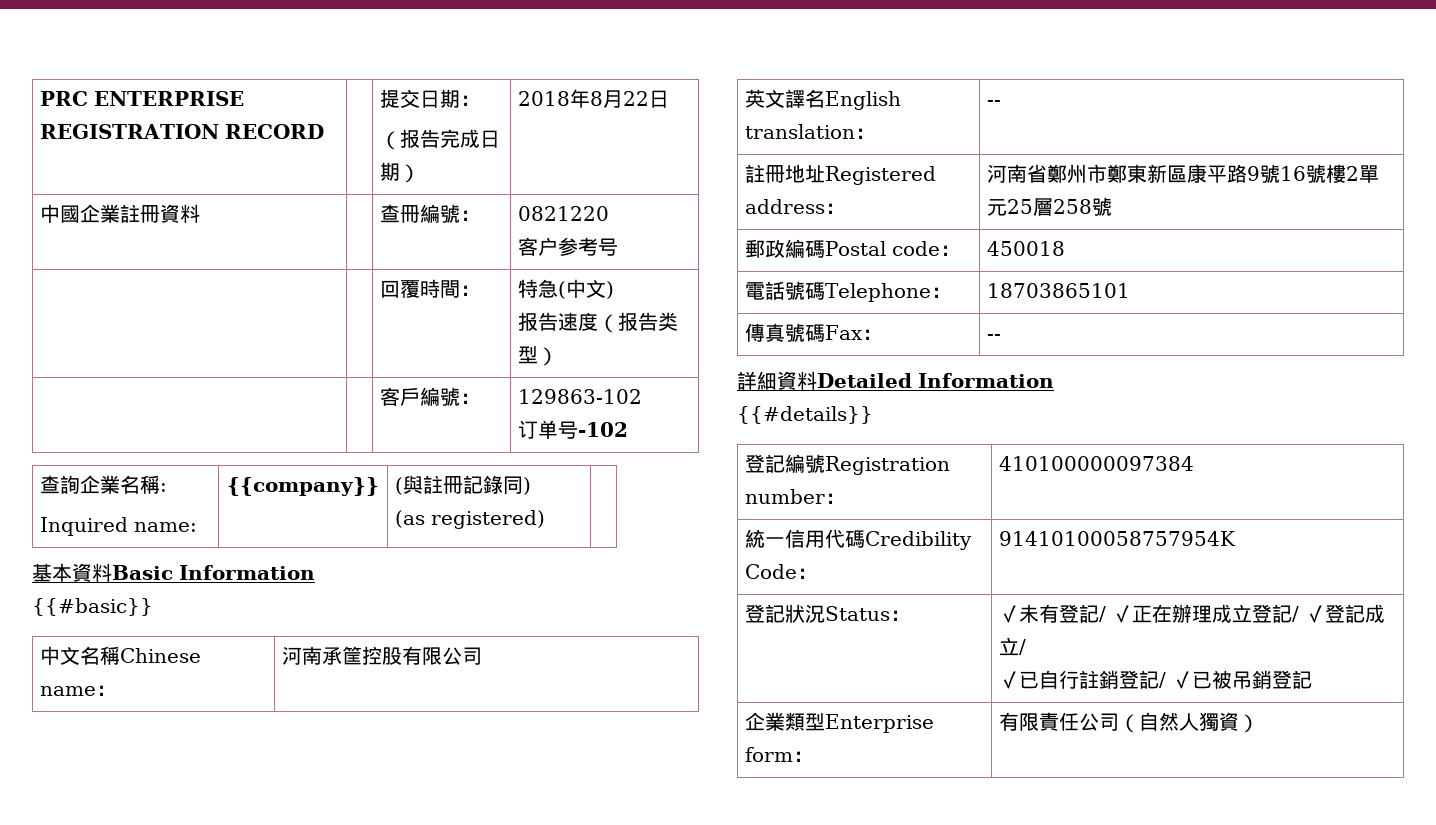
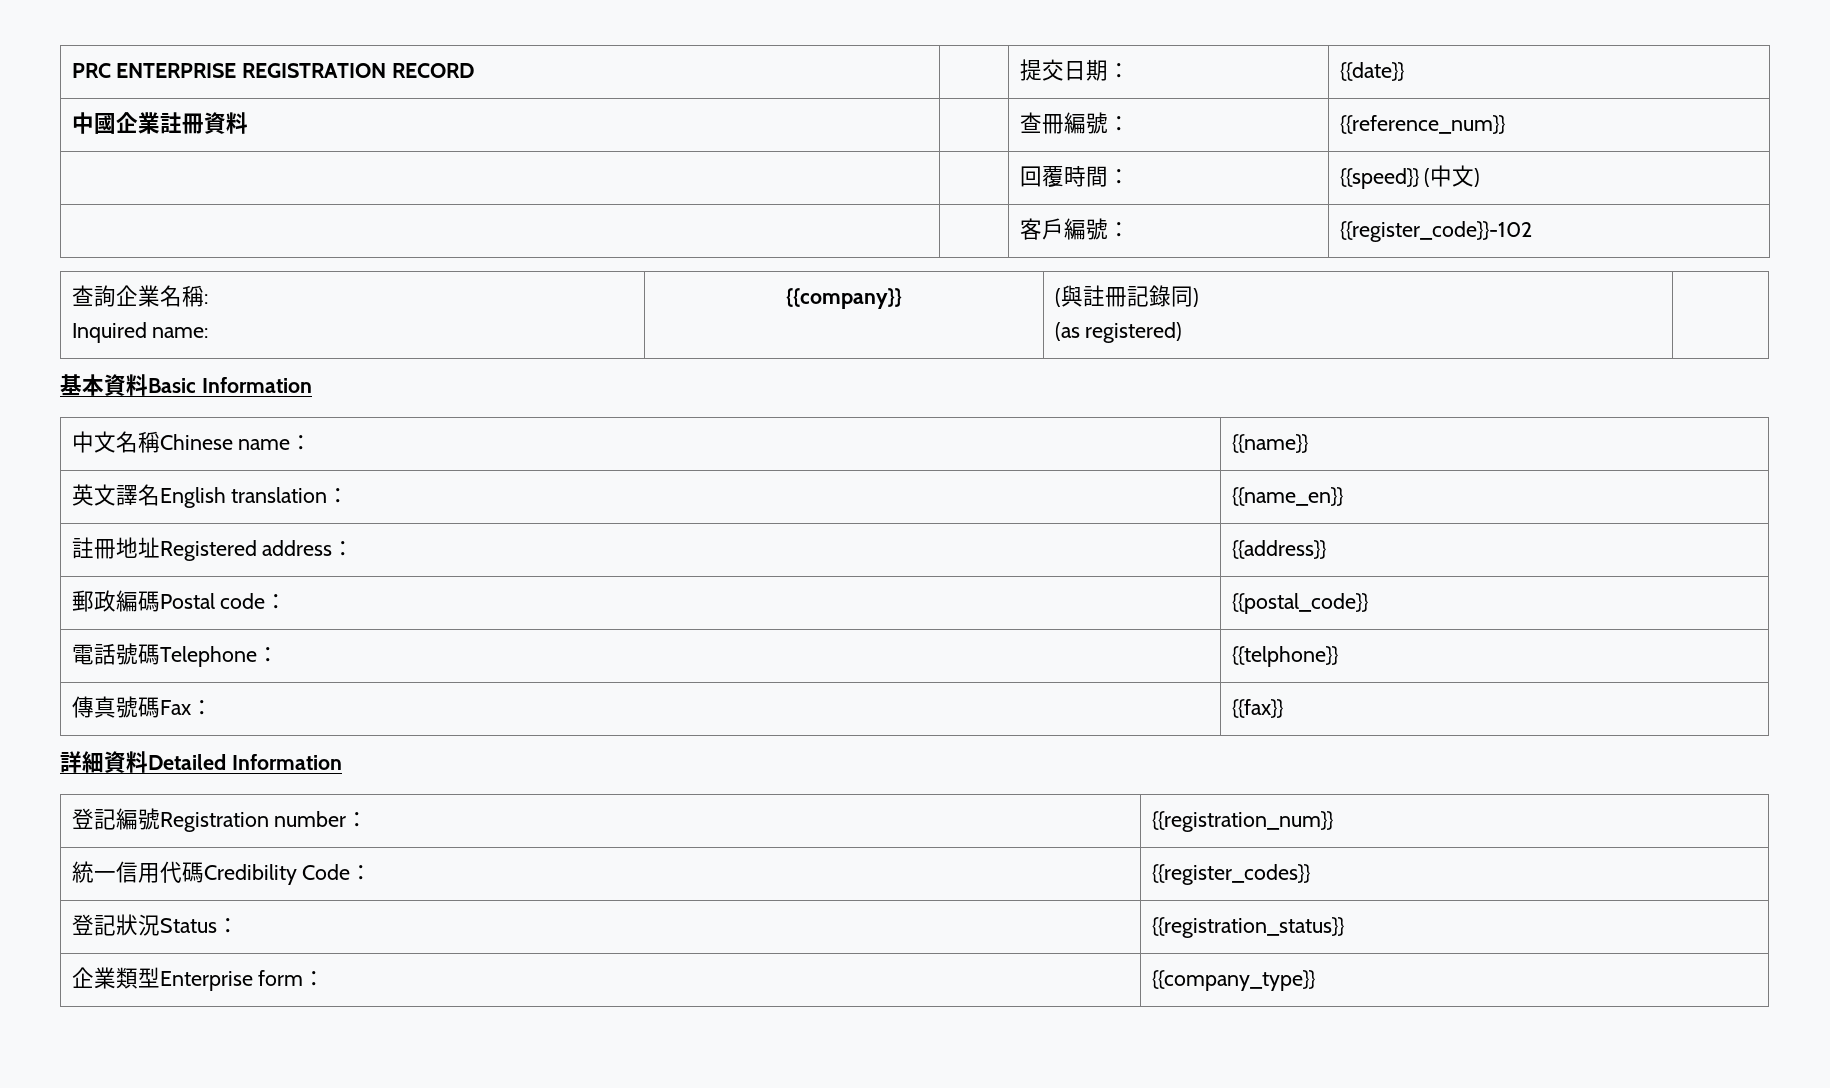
[380,129,501,150] [380,162,421,183] [518,89,670,108] // （报告完成日期） | 2018年8月22日 -> [1339,62,1405,81] | {{date}}
[518,206,610,221] [518,237,619,256] 0821220 // 客户参考号 -> [1339,115,1506,134] {{reference_num}}
[518,279,559,298] 特急 -> [1339,168,1420,189] {{speed}}
[518,312,679,333] [518,346,559,366] // 报告速度（报告类型） -> (1481, 177) none
[518,389,643,404] [518,420,629,439] 129863-102 // 订单号-102 -> [1339,221,1532,242] {{register_code}}-102
[32,598,153,616] // {{#basic}} -> (312, 385) none
[282,646,483,665] 河南承筐控股有限公司 -> [1231,434,1309,453] {{name}}
[987,100,1002,106] -- -> [1231,487,1344,506] {{name_en}}
[987,164,1380,184] [987,197,1113,216] 河南省鄭州市鄭東新區康平路9號16號樓2單元25層258號 -> [1231,540,1327,559] {{address}}
[987,241,1066,256] 450018 -> [1231,593,1369,614] {{postal_code}}
[987,283,1131,298] 18703865101 -> [1231,646,1339,667] {{telphone}}
[987,334,1002,340] -- -> [1231,699,1284,718] {{fax}}
[737,406,873,424] // {{#details}} -> (342, 762) none
[999,456,1195,471] 410100000097384 -> [1151,811,1334,832] {{registration_num}}
[999,531,1237,546] 91410100058757954K -> [1151,864,1311,885] {{register_codes}}
[999,604,1386,623] [999,637,1027,656] [999,670,1313,689] ✓未有登記/ ✓正在辦理成立登記/ ✓登記成立/ // ✓已自行註銷登記/ ✓已被吊銷登記 -> [1151,917,1345,938] {{registration_status}}
[999,712,1260,733] 有限責任公司（自然人獨資） -> [1151,970,1316,991] {{company_type}}

